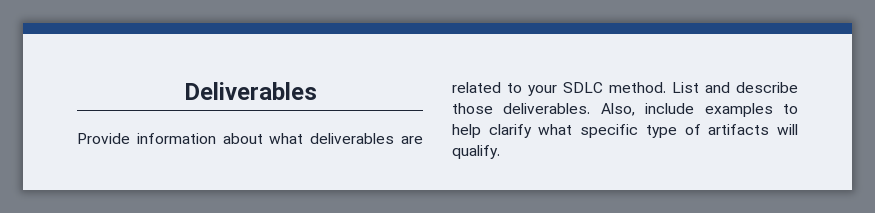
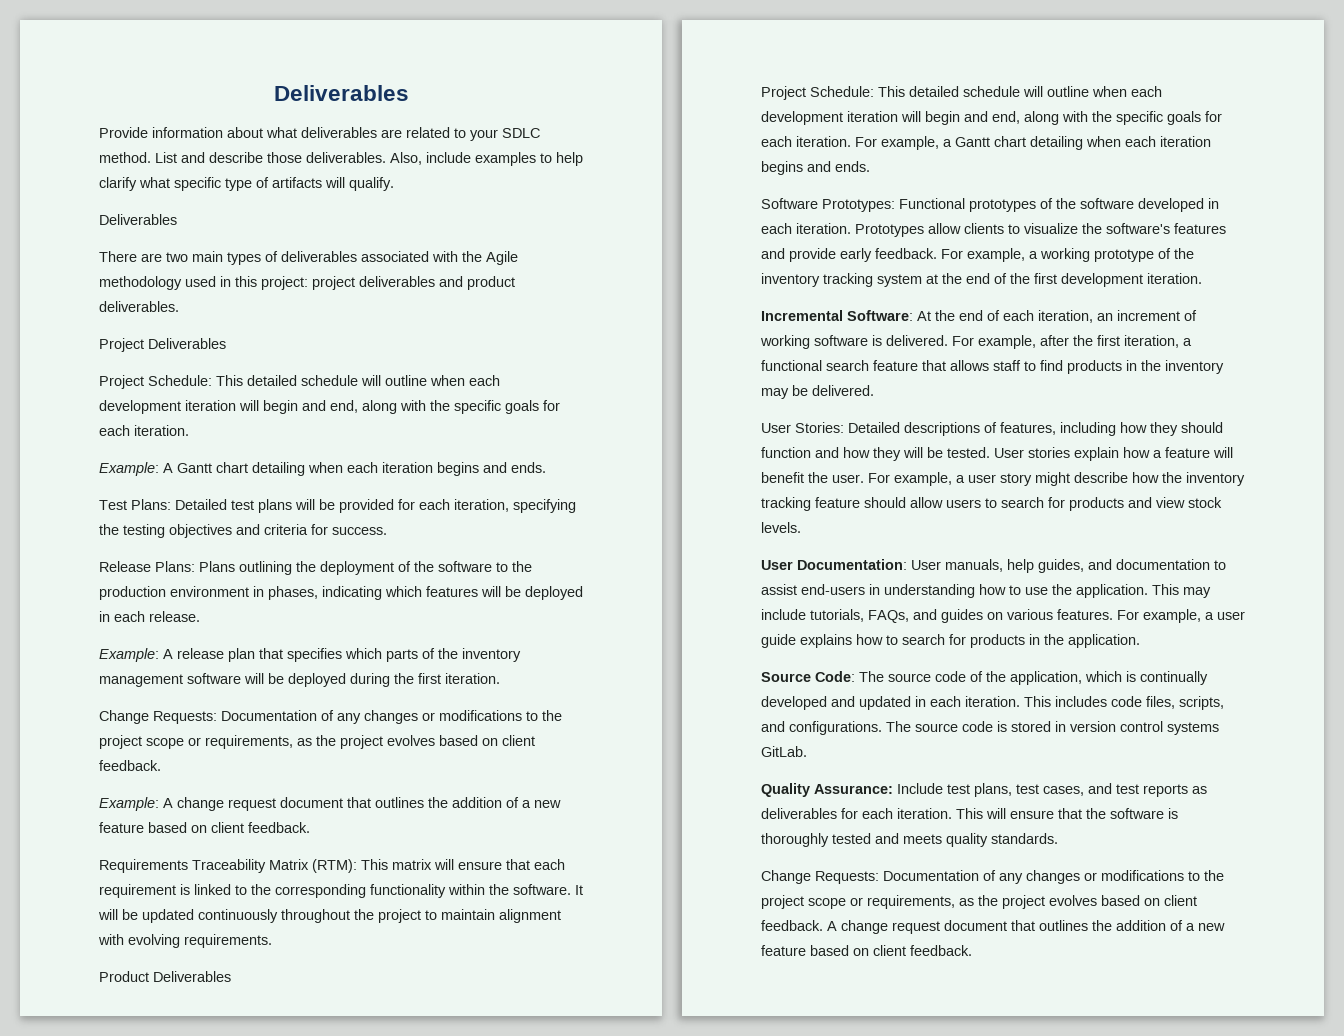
(500, 152) none -> [99,214,177,225] [99,251,518,265] [99,276,515,290] [99,301,179,312] [99,338,226,352] [99,375,500,389] [99,400,560,414] [99,425,189,436] [99,462,546,476] [99,499,576,513] [99,524,387,538] [99,561,532,575] [99,586,583,600] [99,611,200,622] [99,648,521,662] [99,673,500,687] [99,710,562,724] [99,735,535,749] [99,760,161,771] [99,797,561,811] [99,822,310,833] [99,859,565,873] [99,884,583,898] [98,909,561,923] [98,934,272,948] [99,971,231,982] [761,86,1162,100] [761,111,1222,125] [761,136,1211,150] [761,161,870,175] [761,198,1219,212] [761,223,1226,237] [761,248,1194,262] [761,273,1202,287] [761,310,1197,323] [760,335,1192,349] [761,360,1224,374] [761,385,874,399] [761,422,1223,436] [761,447,1233,461] [761,472,1245,486] [761,497,1222,511] [761,522,801,533] [761,559,1226,573] [761,584,1211,598] [761,609,1245,623] [761,634,1140,648] [761,671,1208,685] [761,696,1224,710] [761,721,1219,735] [761,746,807,757] [761,783,1207,797] [761,808,1178,819] [761,833,1058,847] [761,870,1224,884] [761,895,1197,909] [761,920,1225,934] [761,945,972,956] // Deliverables // There are two main types of deliverables associated with the Agile methodology used in this project: project deliverables and product deliverables. // Project Deliverables // Project Schedule: This detailed schedule will outline when each development iteration will begin and end, along with the specific goals for each iteration. // Example: A Gantt chart detailing when each iteration begins and ends. // Test Plans: Detailed test plans will be provided for each iteration, specifying the testing objectives and criteria for success. // Release Plans: Plans outlining the deployment of the software to the production environment in phases, indicating which features will be deployed in each release. // Example: A release plan that specifies which parts of the inventory management software will be deployed during the first iteration. // Change Requests: Documentation of any changes or modifications to the project scope or requirements, as the project evolves based on client feedback. // Example: A change request document that outlines the addition of a new feature based on client feedback. // Requirements Traceability Matrix (RTM): This matrix will ensure that each requirement is linked to the corresponding functionality within the software. It will be updated continuously throughout the project to maintain alignment with evolving requirements. // Product Deliverables // Project Schedule: This detailed schedule will outline when each development iteration will begin and end, along with the specific goals for each iteration. For example, a Gantt chart detailing when each iteration begins and ends. // Software Prototypes: Functional prototypes of the software developed in each iteration. Prototypes allow clients to visualize the software's features and provide early feedback. For example, a working prototype of the inventory tracking system at the end of the first development iteration. // Incremental Software: At the end of each iteration, an increment of working software is delivered. For example, after the first iteration, a functional search feature that allows staff to find products in the inventory may be delivered. // User Stories: Detailed descriptions of features, including how they should function and how they will be tested. User stories explain how a feature will benefit the user. For example, a user story might describe how the inventory tracking feature should allow users to search for products and view stock levels. // User Documentation: User manuals, help guides, and documentation to assist end-users in understanding how to use the application. This may include tutorials, FAQs, and guides on various features. For example, a user guide explains how to search for products in the application. // Source Code: The source code of the application, which is continually developed and updated in each iteration. This includes code files, scripts, and configurations. The source code is stored in version control systems GitLab. // Quality Assurance: Include test plans, test cases, and test reports as deliverables for each iteration. This will ensure that the software is thoroughly tested and meets quality standards. // Change Requests: Documentation of any changes or modifications to the project scope or requirements, as the project evolves based on client feedback. A change request document that outlines the addition of a new feature based on client feedback.

